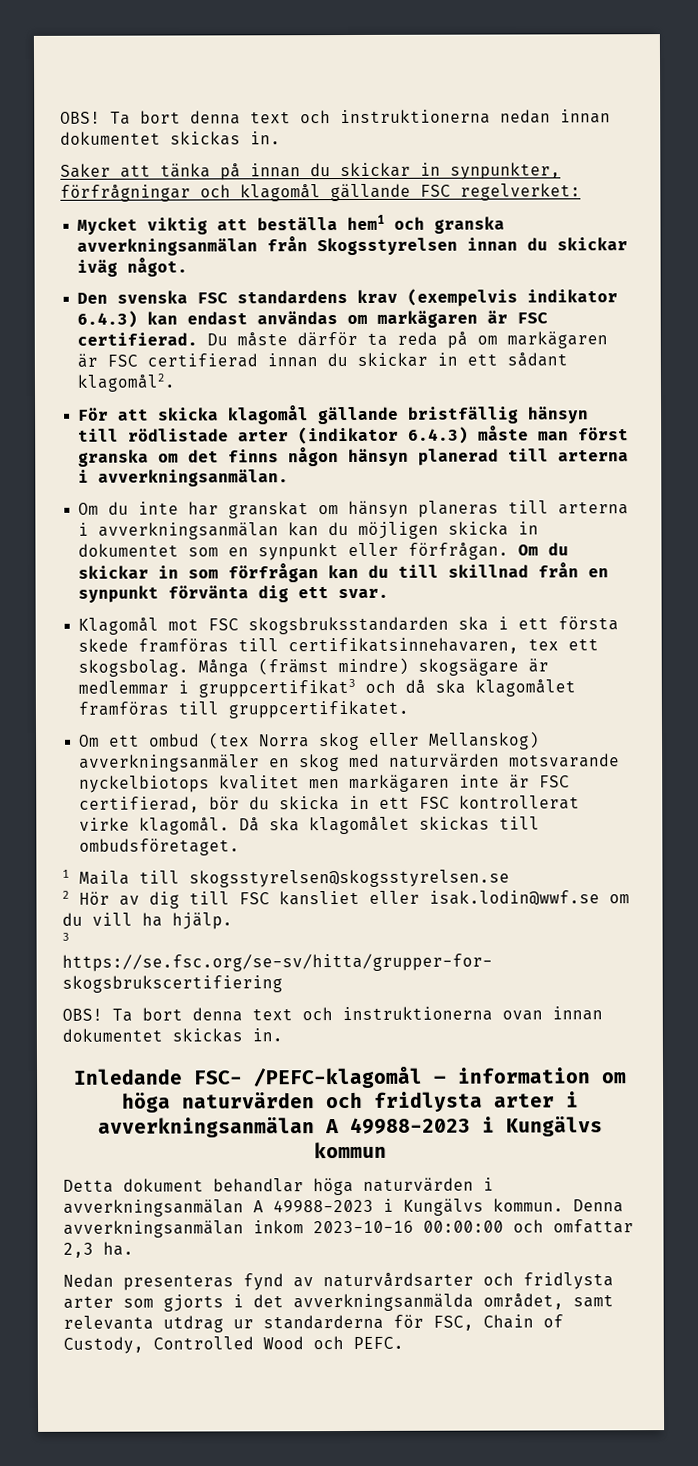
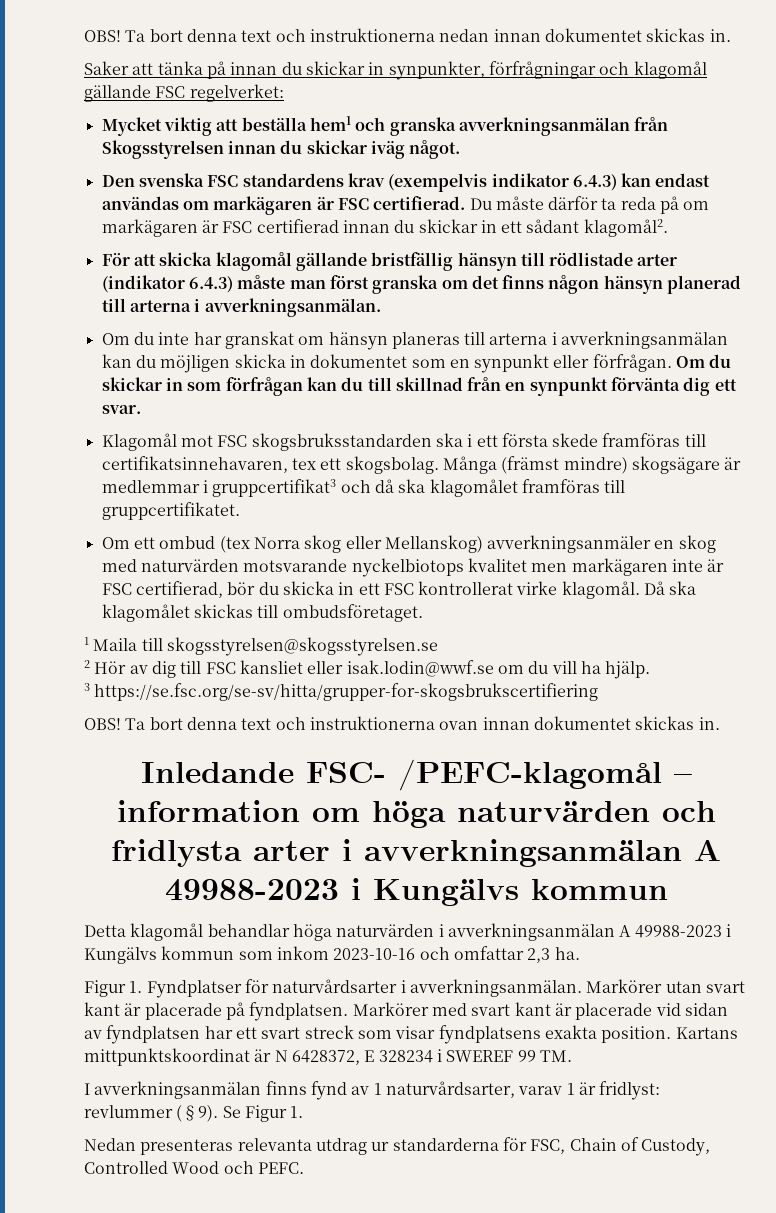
[123,1178,204,1192] dokument -> [130,923,204,941] klagomål
[493,1198,624,1213] [63,1220,244,1238] kommun. Denna avverkningsanmälan -> [161,946,273,960] kommun som
[423,1220,504,1233] 00:00:00 -> (416, 954) none
[63,1272,614,1291] [63,1293,614,1312] Nedan presenteras fynd av naturvårdsarter och fridlysta arter som gjorts i det avverkningsanmälda området, samt -> [84,979,745,998] [84,1002,728,1021] [84,1025,738,1044] [84,1048,572,1066] [84,1081,661,1100] [84,1105,304,1122] [84,1138,234,1155] Figur 1. Fyndplatser för naturvårdsarter i avverkningsanmälan. Markörer utan svart kant är placerade på fyndplatsen. Markörer med svart kant är placerade vid sidan av fyndplatsen har ett svart streck som visar fyndplatsens exakta position. Kartans mittpunktskoordinat är N 6428372, E 328234 i SWEREF 99 TM. // I avverkningsanmälan finns fynd av 1 naturvårdsarter, varav 1 är fridlyst: revlummer (§9). Se Figur 1. // Nedan presenteras

